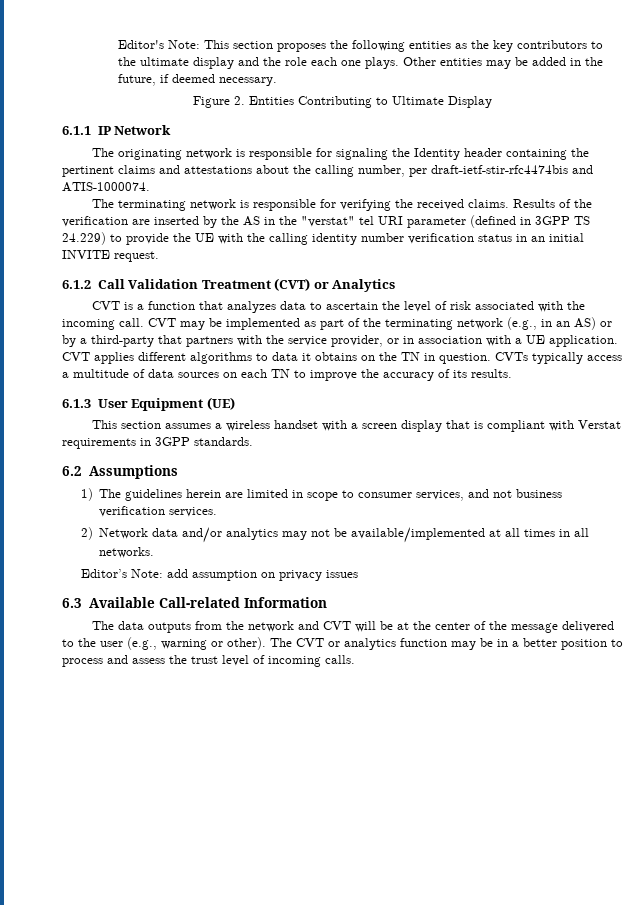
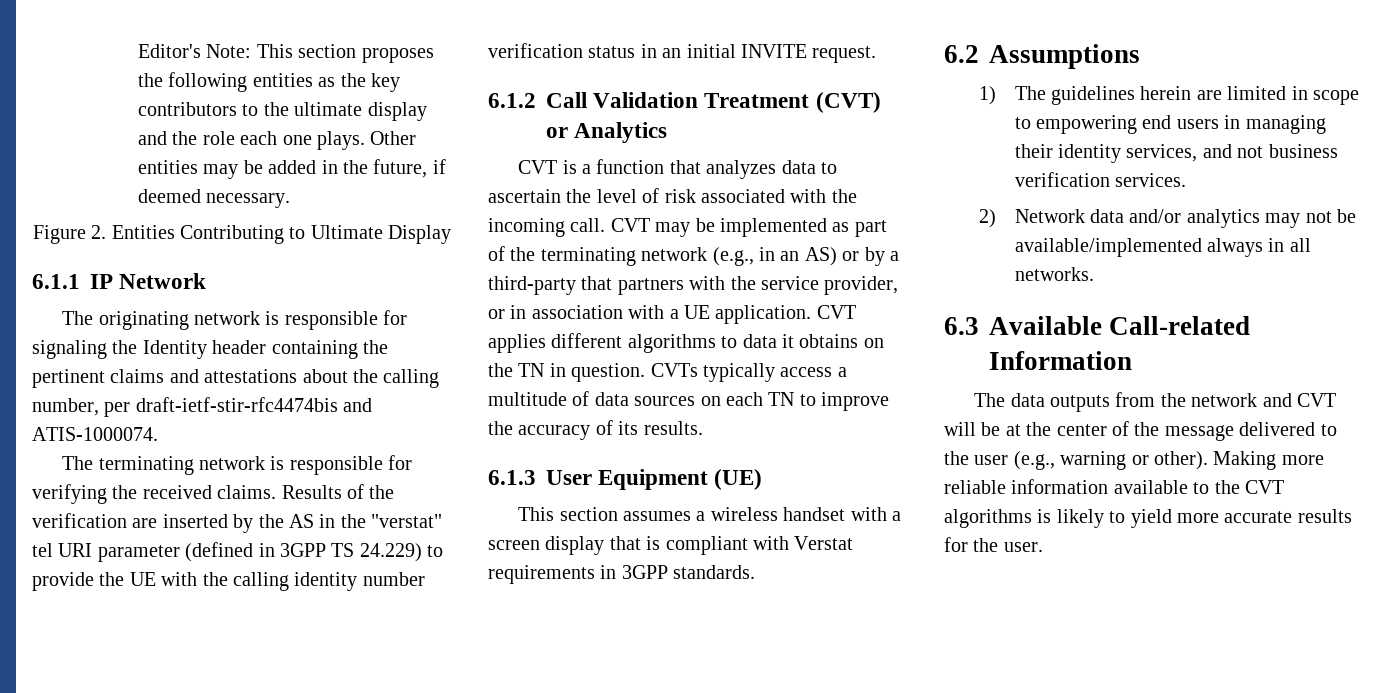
[358,492,413,498] consumer -> [1036,115,1326,134] [1014,144,1122,163] empowering end users in managing their identity
[489,528,556,537] at all times -> [1207,238,1264,257] always
[80,569,358,581] // Editor’s Note: add assumption on privacy issues -> (1094, 274) none
[270,638,623,650] [62,655,355,667] The CVT or analytics function may be in a better position to process and assess the trust level of incoming calls. -> [1213,451,1324,470] [944,479,1284,494] [944,509,1352,528] [944,537,1043,552] Making more reliable information available to the CVT algorithms is likely to yield more accurate results for the user.

